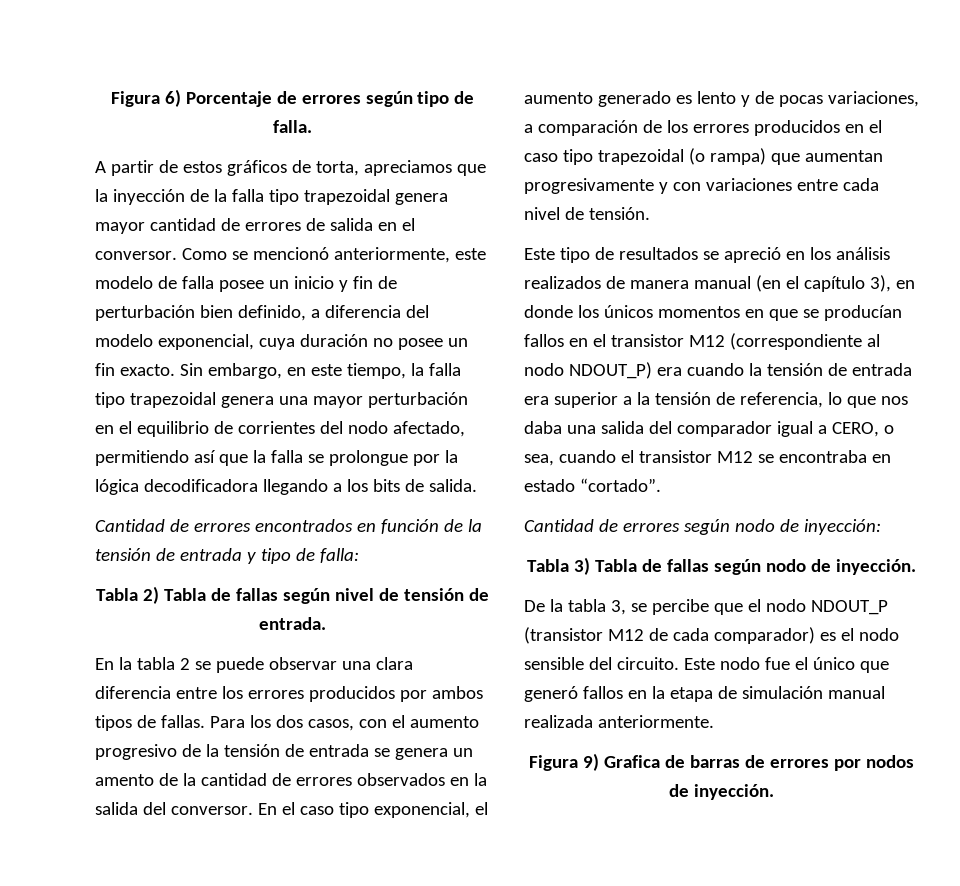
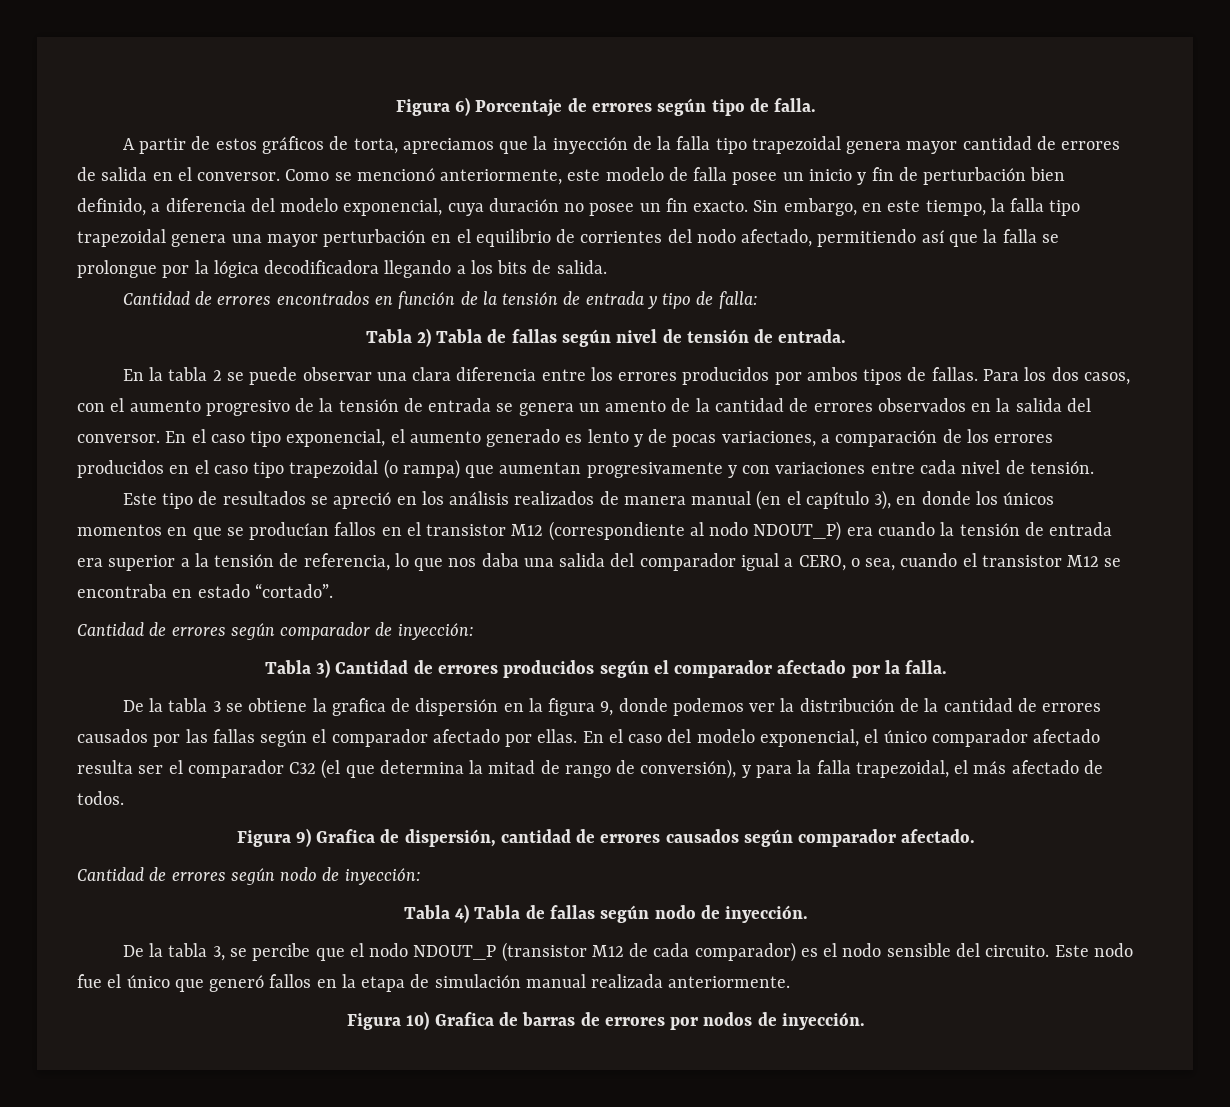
(661, 485) none -> [77,622,474,640] [264,659,948,678] [122,698,1102,716] [77,729,1101,747] [77,759,1103,779] [77,791,124,805] [236,828,976,847] // Cantidad de errores según comparador de inyección: // Tabla 3) Cantidad de errores producidos según el comparador afectado por la falla. // De la tabla 3 se obtiene la grafica de dispersión en la figura 9, donde podemos ver la distribución de la cantidad de errores causados por las fallas según el comparador afectado por ellas. En el caso del modelo exponencial, el único comparador afectado resulta ser el comparador C32 (el que determina la mitad de rango de conversión), y para la falla trapezoidal, el más afectado de todos. // Figura 9) Grafica de dispersión, cantidad de errores causados según comparador afectado.
[574,557,591,575] 3) -> [455,904,470,923] 4)
[583,753,600,771] 9) -> [406,1011,430,1030] 10)

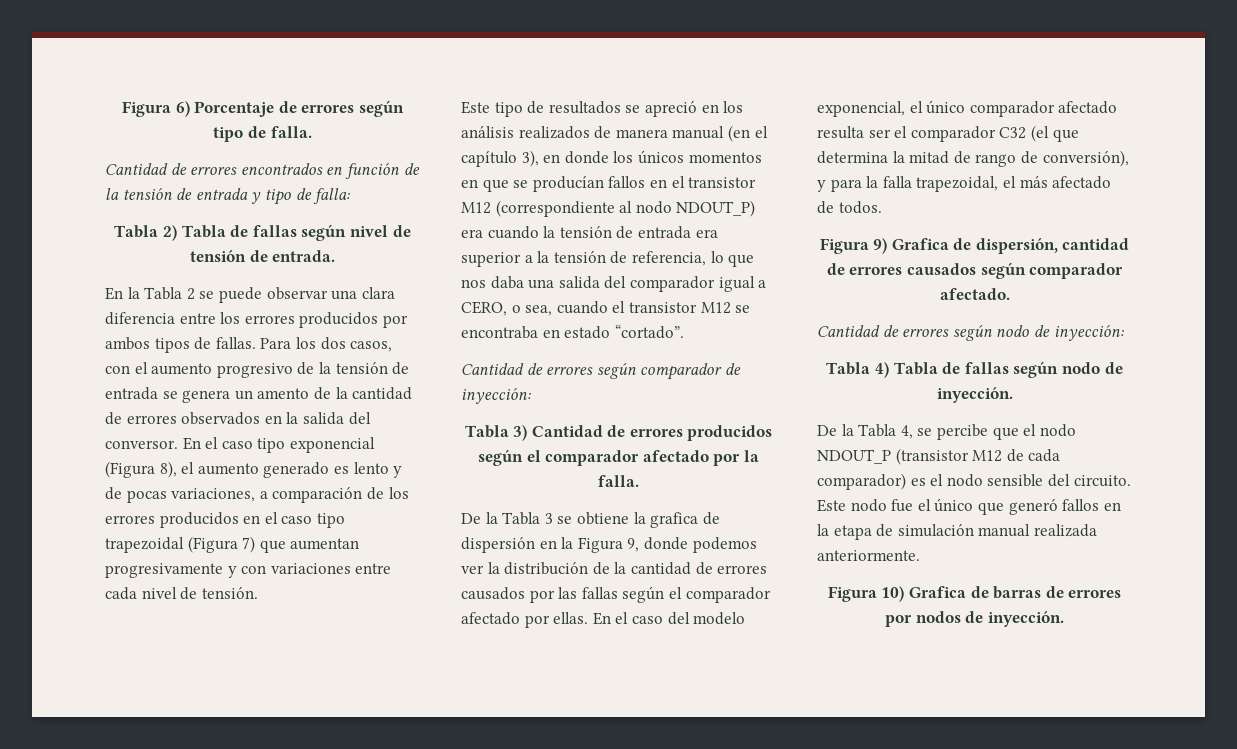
[122,136,1121,154] [77,167,1066,185] [77,198,1081,216] [77,229,1059,247] [77,260,607,278] // A partir de estos gráficos de torta, apreciamos que la inyección de la falla tipo trapezoidal genera mayor cantidad de errores de salida en el conversor. Como se mencionó anteriormente, este modelo de falla posee un inicio y fin de perturbación bien definido, a diferencia del modelo exponencial, cuya duración no posee un fin exacto. Sin embargo, en este tiempo, la falla tipo trapezoidal genera una mayor perturbación en el equilibrio de corrientes del nodo afectado, permitiendo así que la falla se prolongue por la lógica decodificadora llegando a los bits de salida. -> (312, 132) none
[168,367,208,381] tabla -> [144,287,183,300] Tabla
[286,429,386,447] exponencial, -> [289,437,375,453] [105,461,177,478] exponencial (Figura 8),
[383,459,460,479] (o rampa) -> [187,536,256,553] (Figura 7)
[168,698,208,712] tabla -> [502,512,541,525] Tabla
[548,698,596,716] figura -> [577,537,623,553] Figura
[168,943,225,961] tabla 3, -> [858,424,913,439] Tabla 4,

